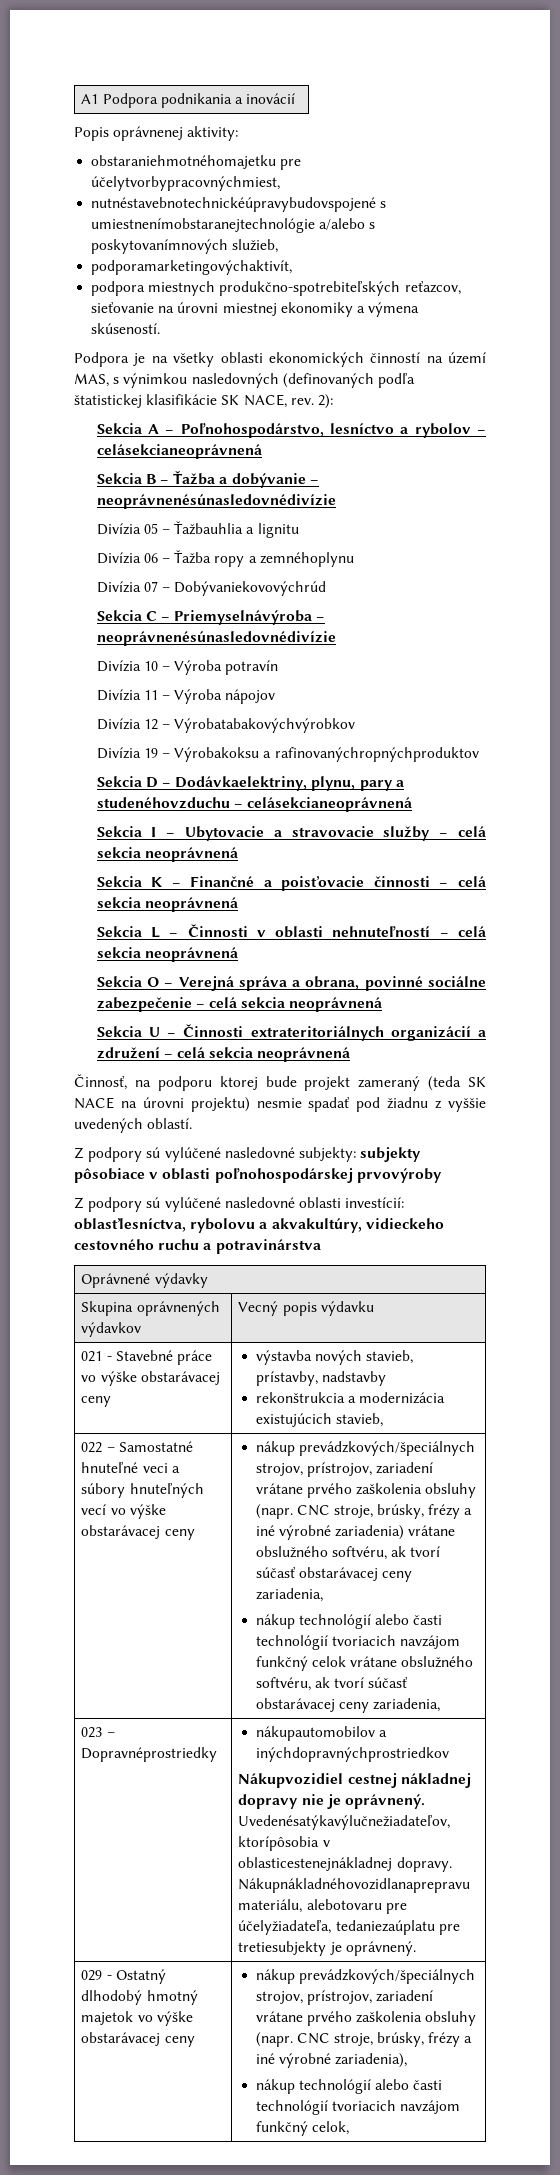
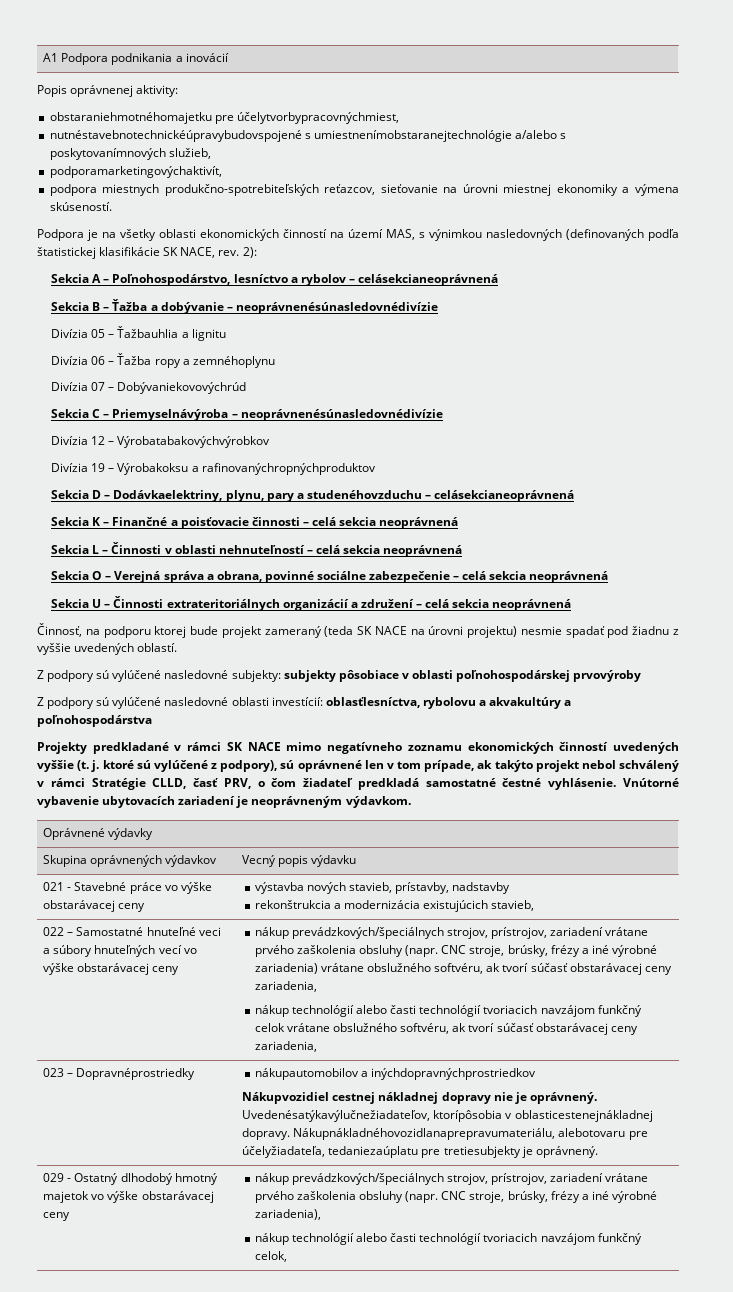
[96,660,279,675] [96,689,276,704] // Divízia 10 – Výroba potravín // Divízia 11 – Výroba nápojov -> (443, 415) none
[96,826,486,841] [96,847,238,862] // Sekcia I – Ubytovacie a stravovacie služby – celá sekcia neoprávnená -> (575, 496) none
[271,1218,444,1233] [74,1239,321,1254] akvakultúry, vidieckeho cestovného ruchu a potravinárstva -> [489,697,572,709] [37,715,152,727] [37,742,679,754] [37,760,680,772] [37,778,679,790] [37,796,411,808] akvakultúry a poľnohospodárstva // Projekty predkladané v rámci SK NACE mimo negatívneho zoznamu ekonomických činností uvedených vyššie (t. j. ktoré sú vylúčené z podpory), sú oprávnené len v tom prípade, ak takýto projekt nebol schválený v rámci Stratégie CLLD, časť PRV, o čom žiadateľ predkladá samostatné čestné vyhlásenie. Vnútorné vybavenie ubytovacích zariadení je neoprávneným výdavkom.

